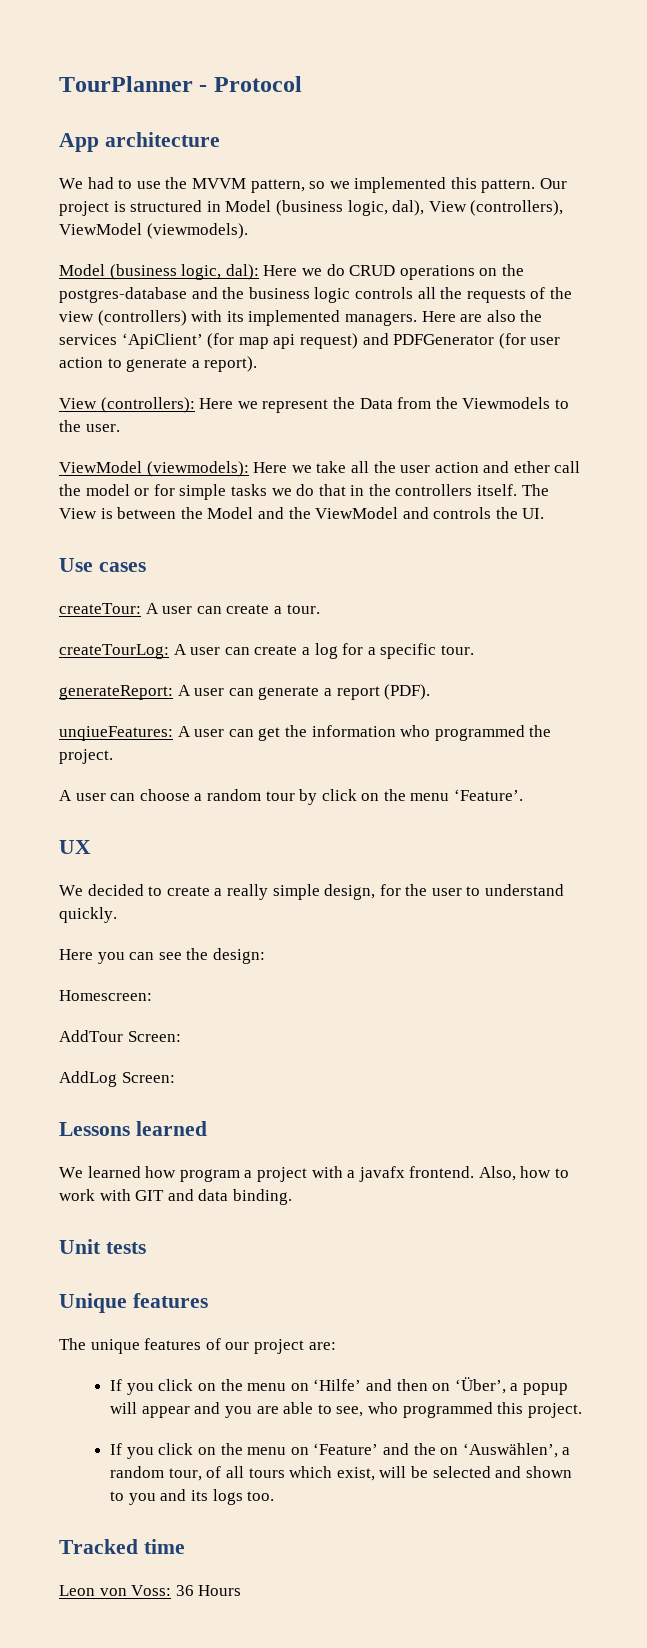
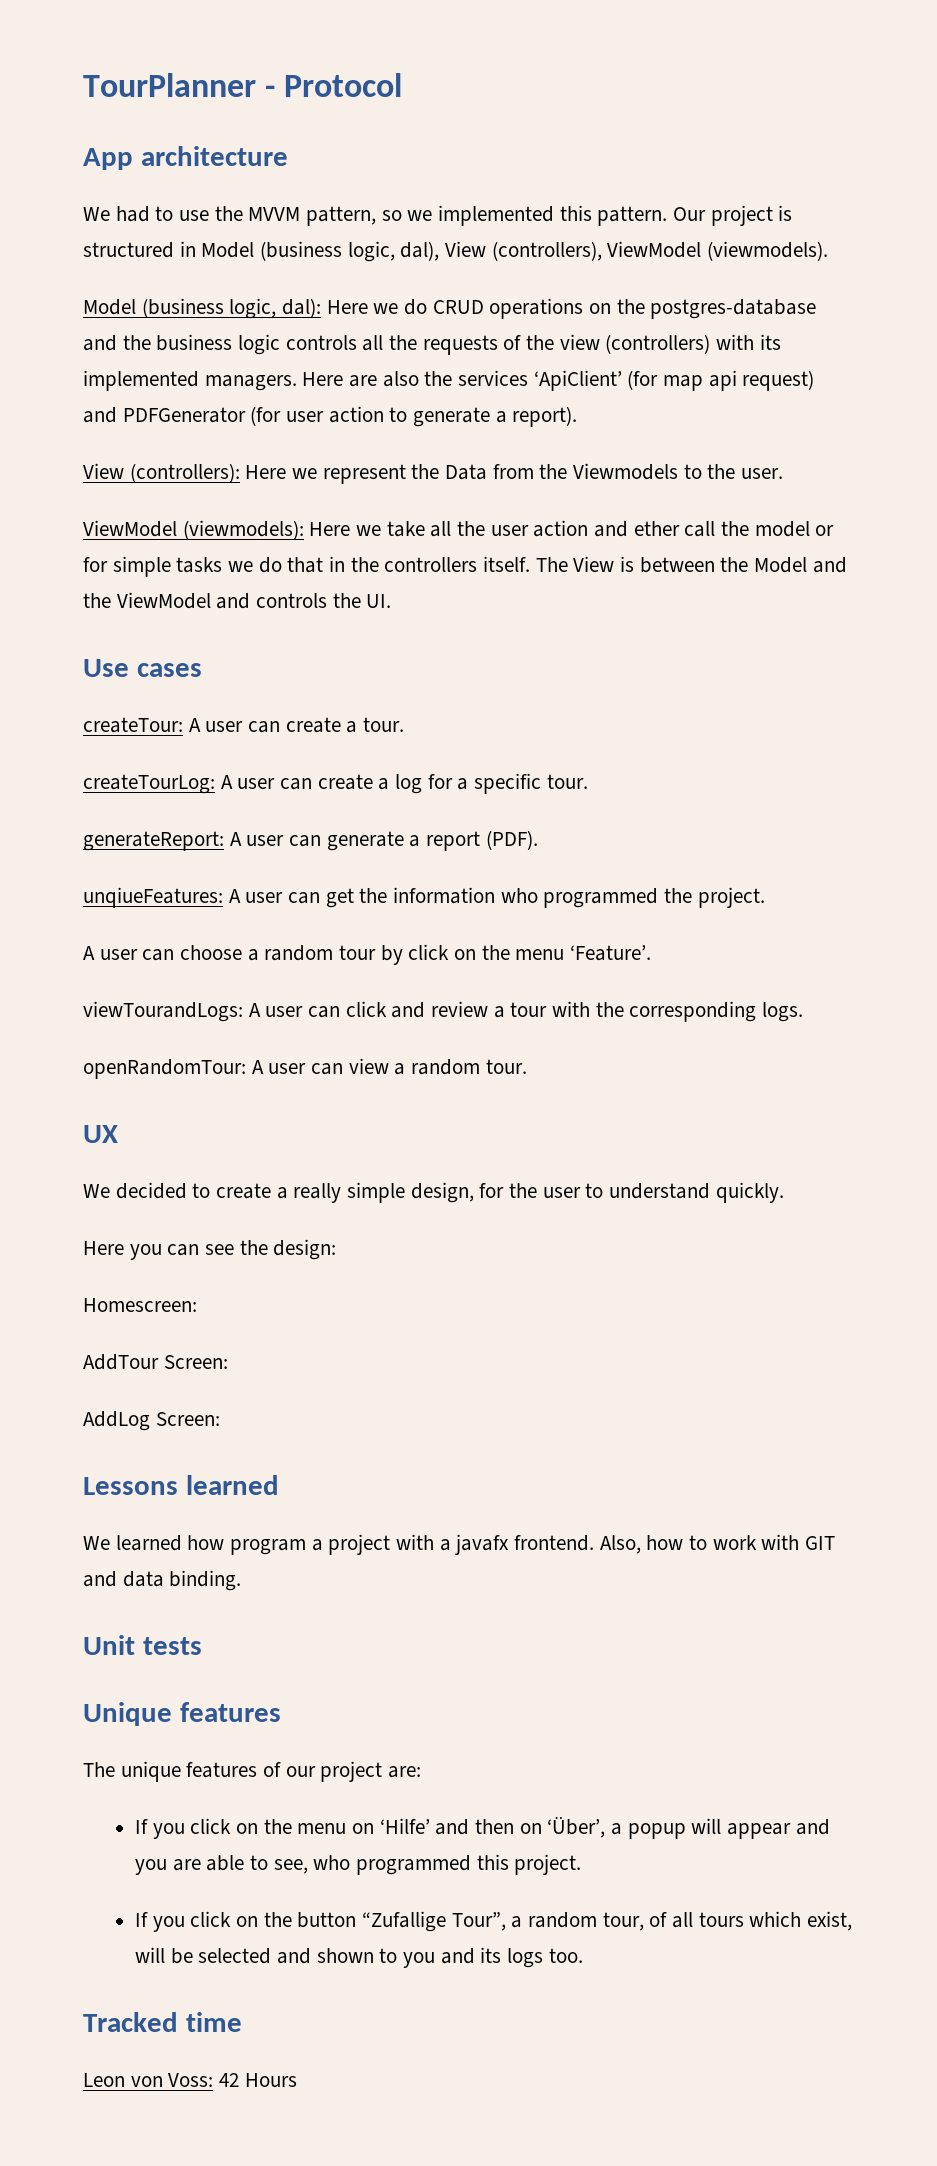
(524, 795) none -> [83,1001,804,1022] [83,1058,527,1079] // viewTourandLogs: A user can click and review a tour with the corresponding logs. // openRandomTour: A user can view a random tour.
[247,1443,558,1458] menu on ‘Feature’ and the on ‘Auswählen’, -> [297,1911,506,1932] button “Zufallige Tour”,
[175,1585,194,1596] 36 -> [219,2073,240,2087] 42

